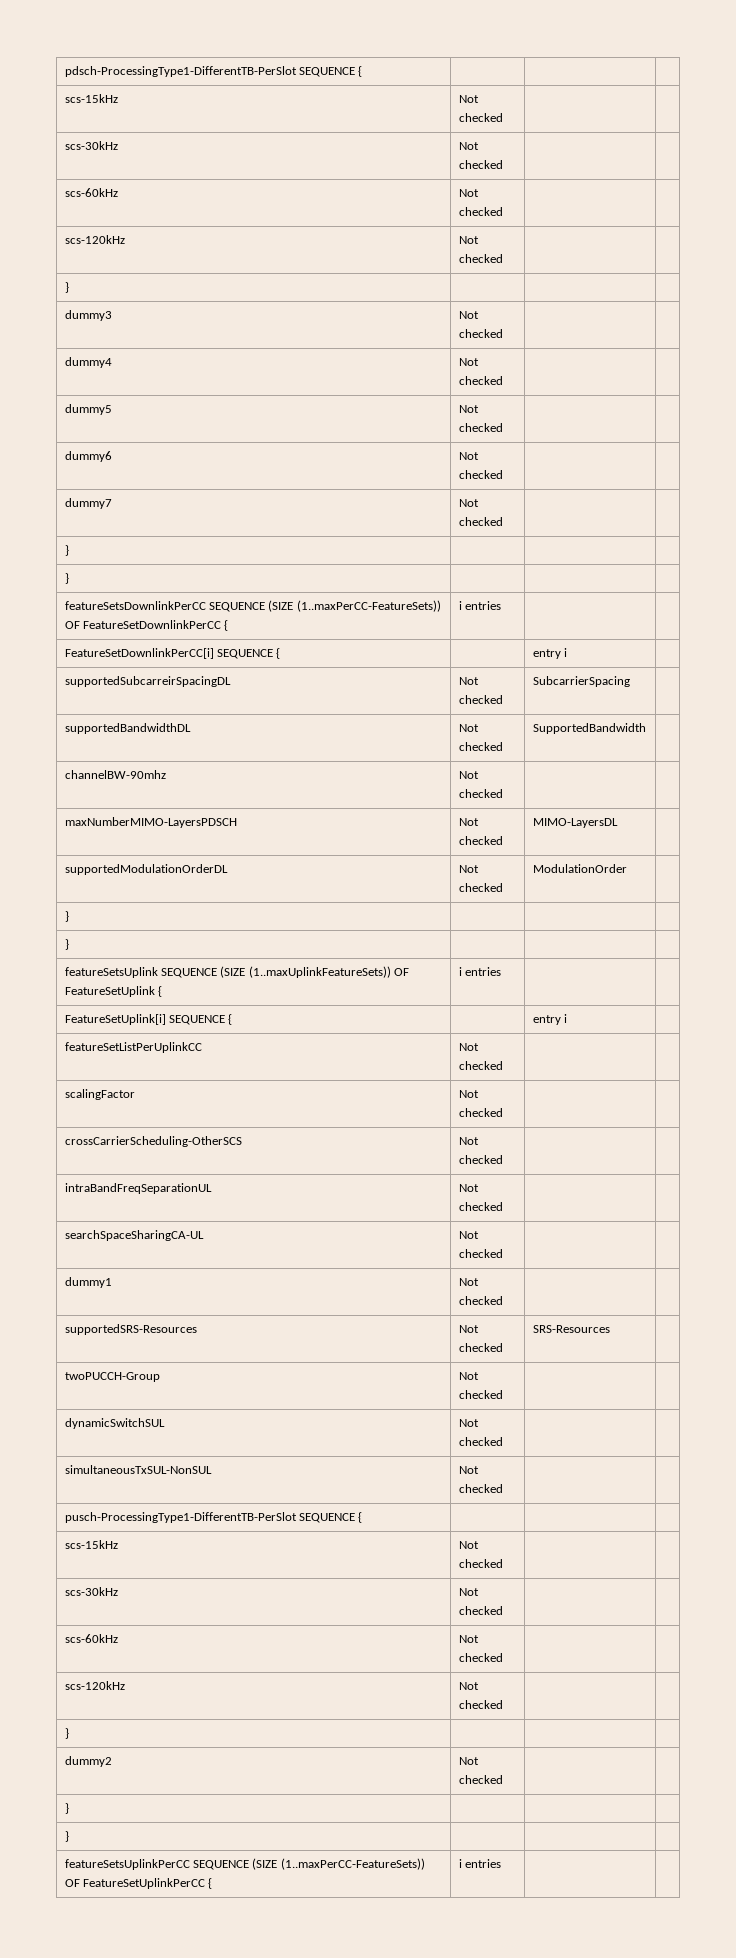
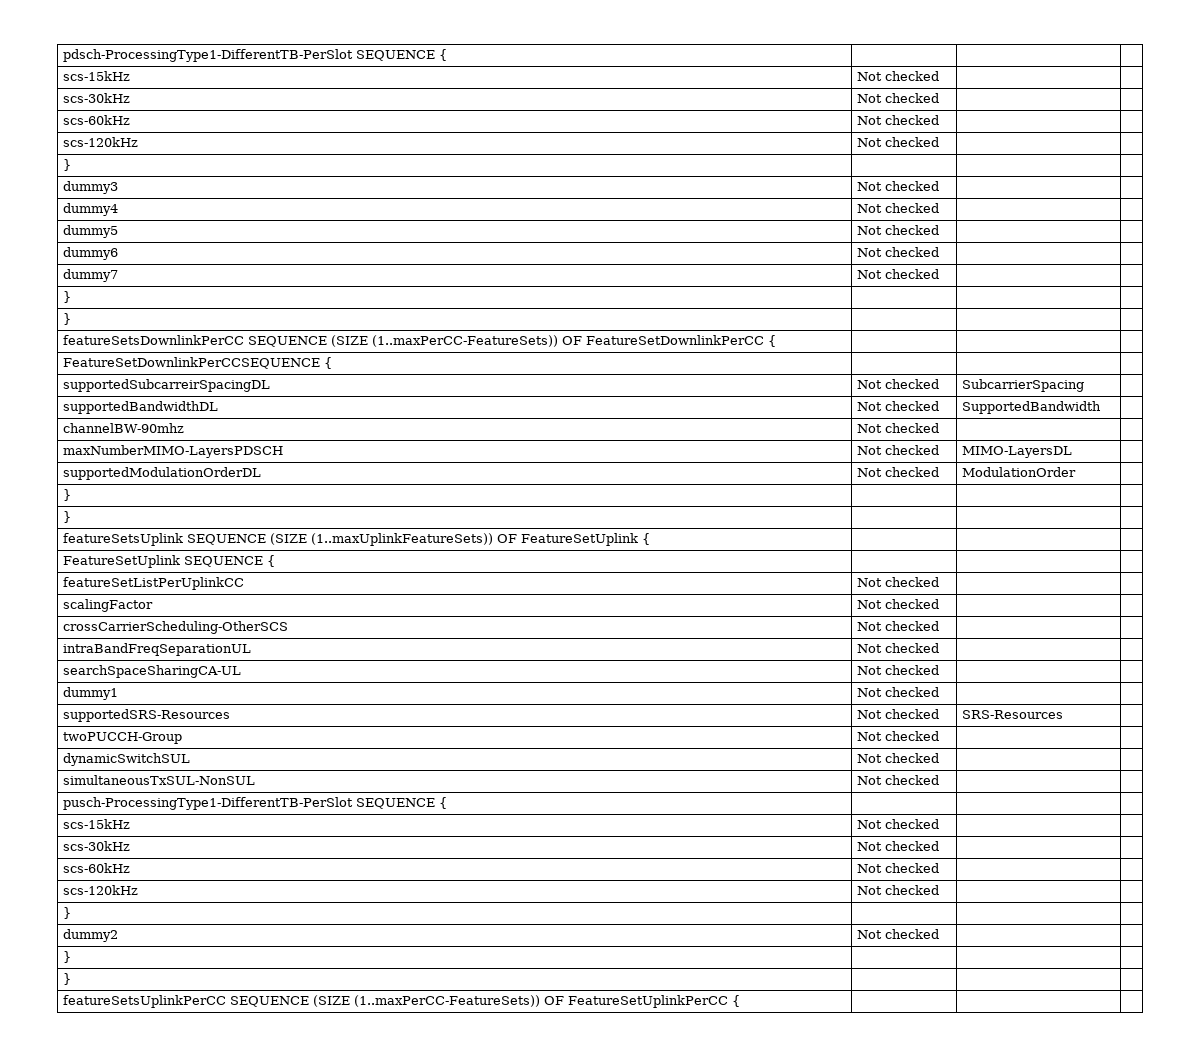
[458,601,501,610] [64,648,281,659] [532,648,567,659] i entries | | // FeatureSetDownlinkPerCC[i] SEQUENCE { | | entry i -> [63,357,333,369] | | // FeatureSetDownlinkPerCCSEQUENCE { | |
[458,967,501,976] [64,1014,233,1025] [532,1014,567,1025] i entries | | // FeatureSetUplink[i] SEQUENCE { | | entry i -> [63,555,276,568] | | // FeatureSetUplink SEQUENCE { | |
[458,1859,501,1868] i entries -> (741, 1001) none

